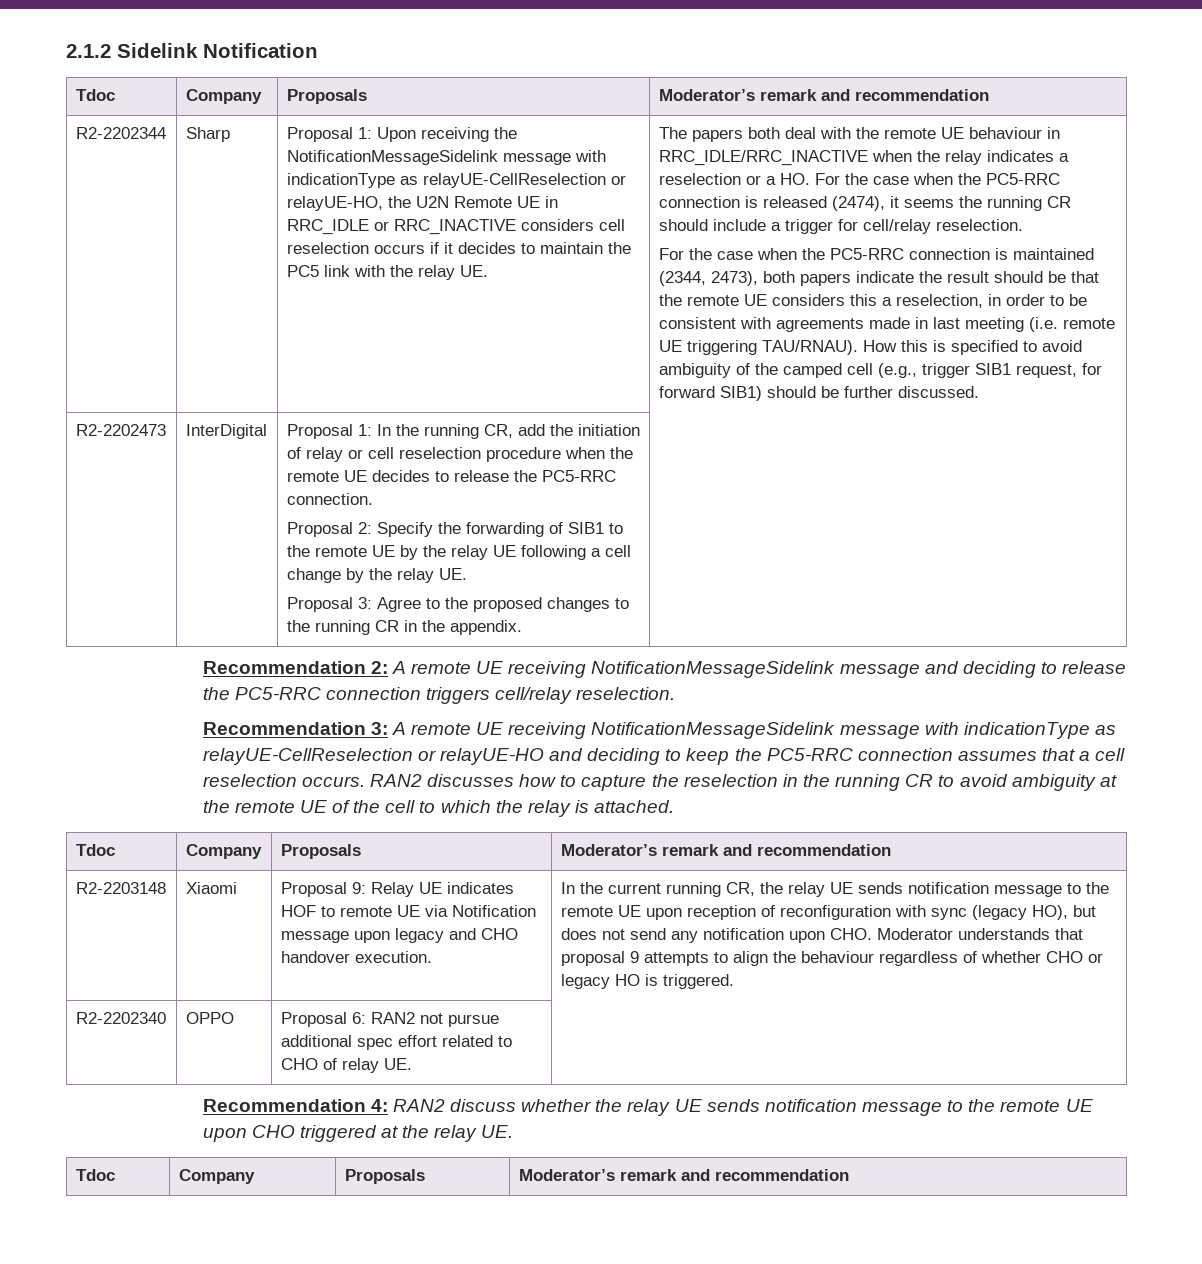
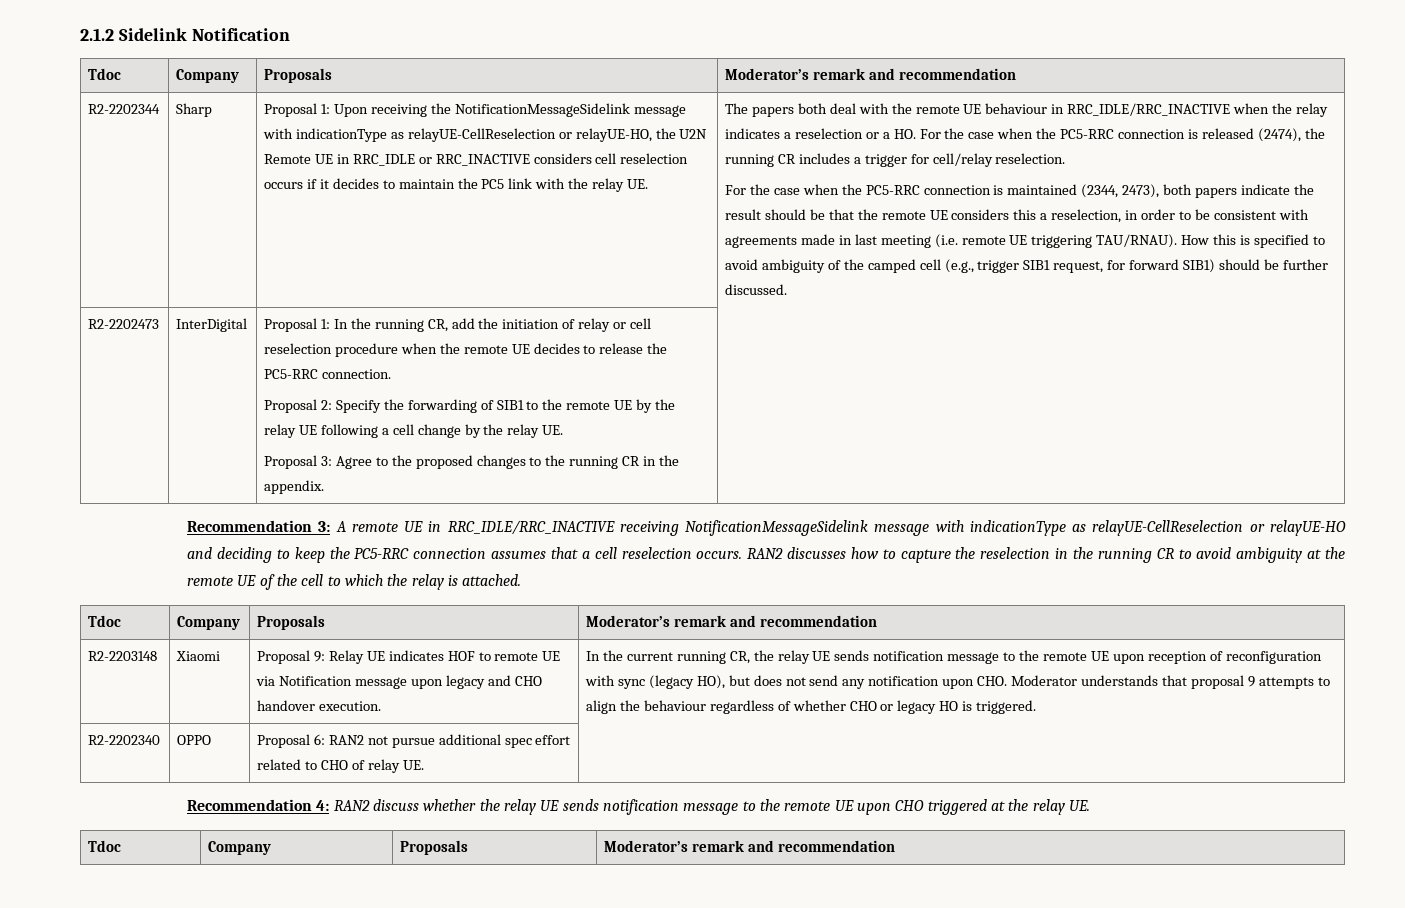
[889,196,1071,211] [658,219,766,231] it seems the running CR should include -> [1304,128,1325,139] [725,153,850,167] the running CR includes
[202,661,1127,678] [202,687,676,704] // Recommendation 2: A remote UE receiving NotificationMessageSidelink message and deciding to release the PC5-RRC connection triggers cell/relay reselection. -> (325, 487) none
(504, 728) none -> [428,520,615,535] in RRC_IDLE/RRC_INACTIVE

